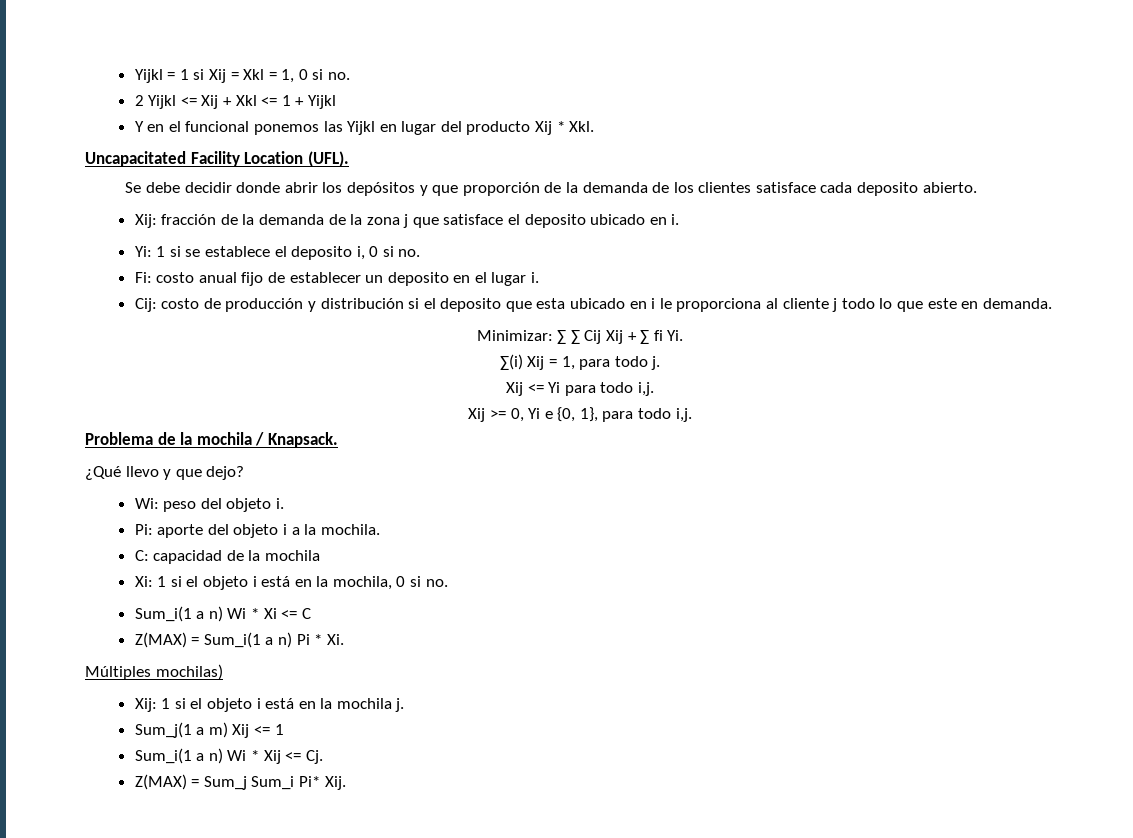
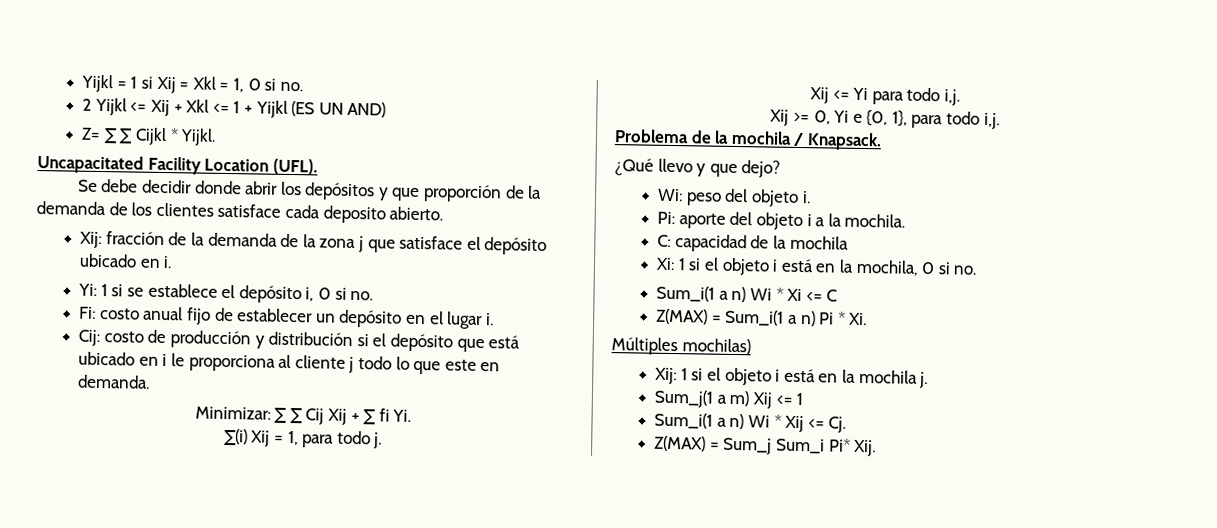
[134,121,595,135] // Y en el funcional ponemos las Yijkl en lugar del producto Xij * Xkl. -> [291,101,387,118] [81,127,217,146] (ES UN AND) // Z= ∑ ∑ Cijkl * Yijkl.
[524,214,586,228] deposito -> [484,237,548,256] depósito
[291,246,353,260] deposito -> [238,285,302,304] depósito
[387,272,449,286] deposito -> [338,309,403,328] depósito
[440,298,566,312] deposito que esta -> [389,333,521,353] depósito que está

